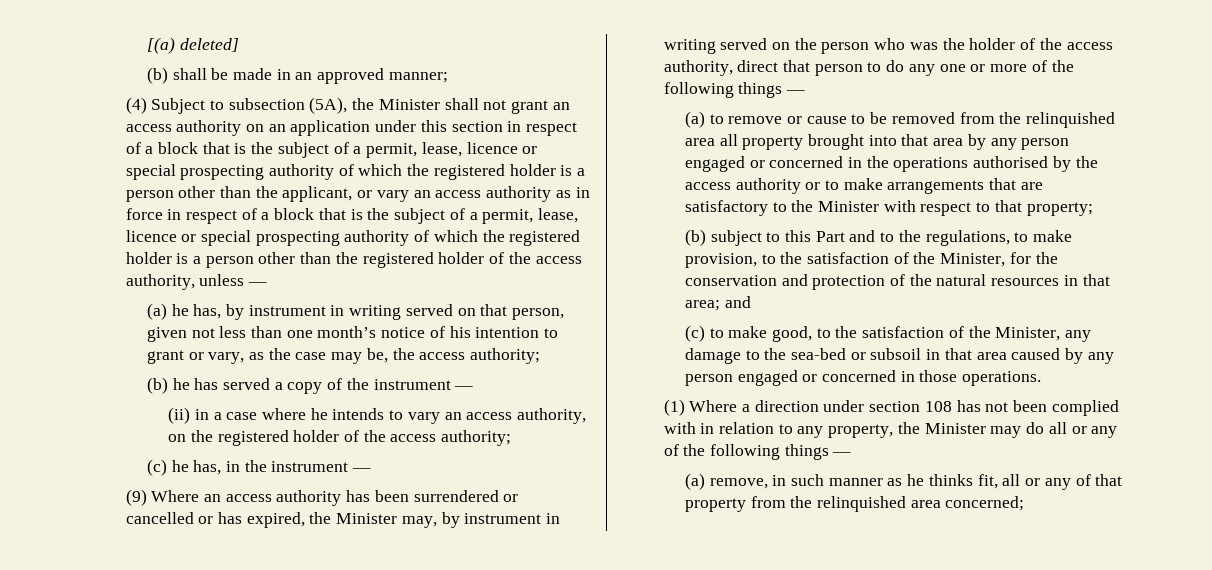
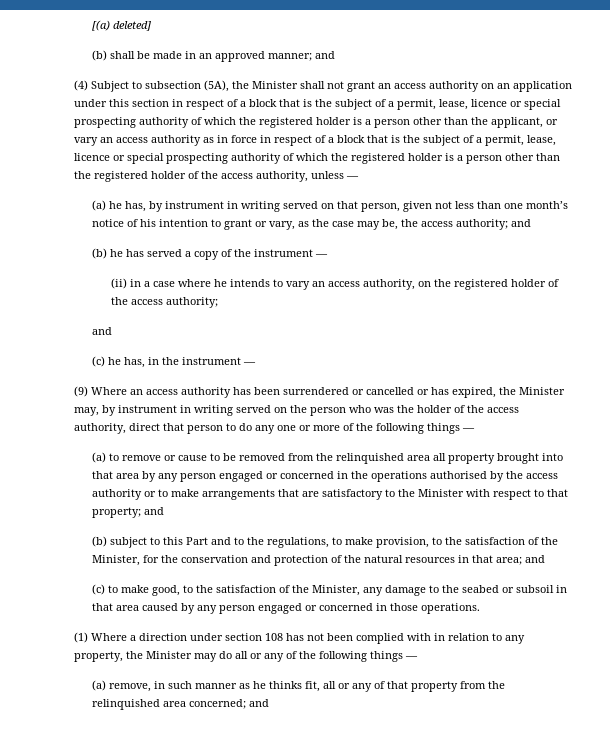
(448, 77) none -> [315,51,336,59] and
(541, 356) none -> [511,219,532,227] and
(512, 438) none -> [92,327,113,335] // and
(1093, 209) none -> [144,507,165,515] and
[791,348,847,360] sea-bed -> [462,585,500,593] seabed
(1025, 503) none -> [249,699,270,707] and

